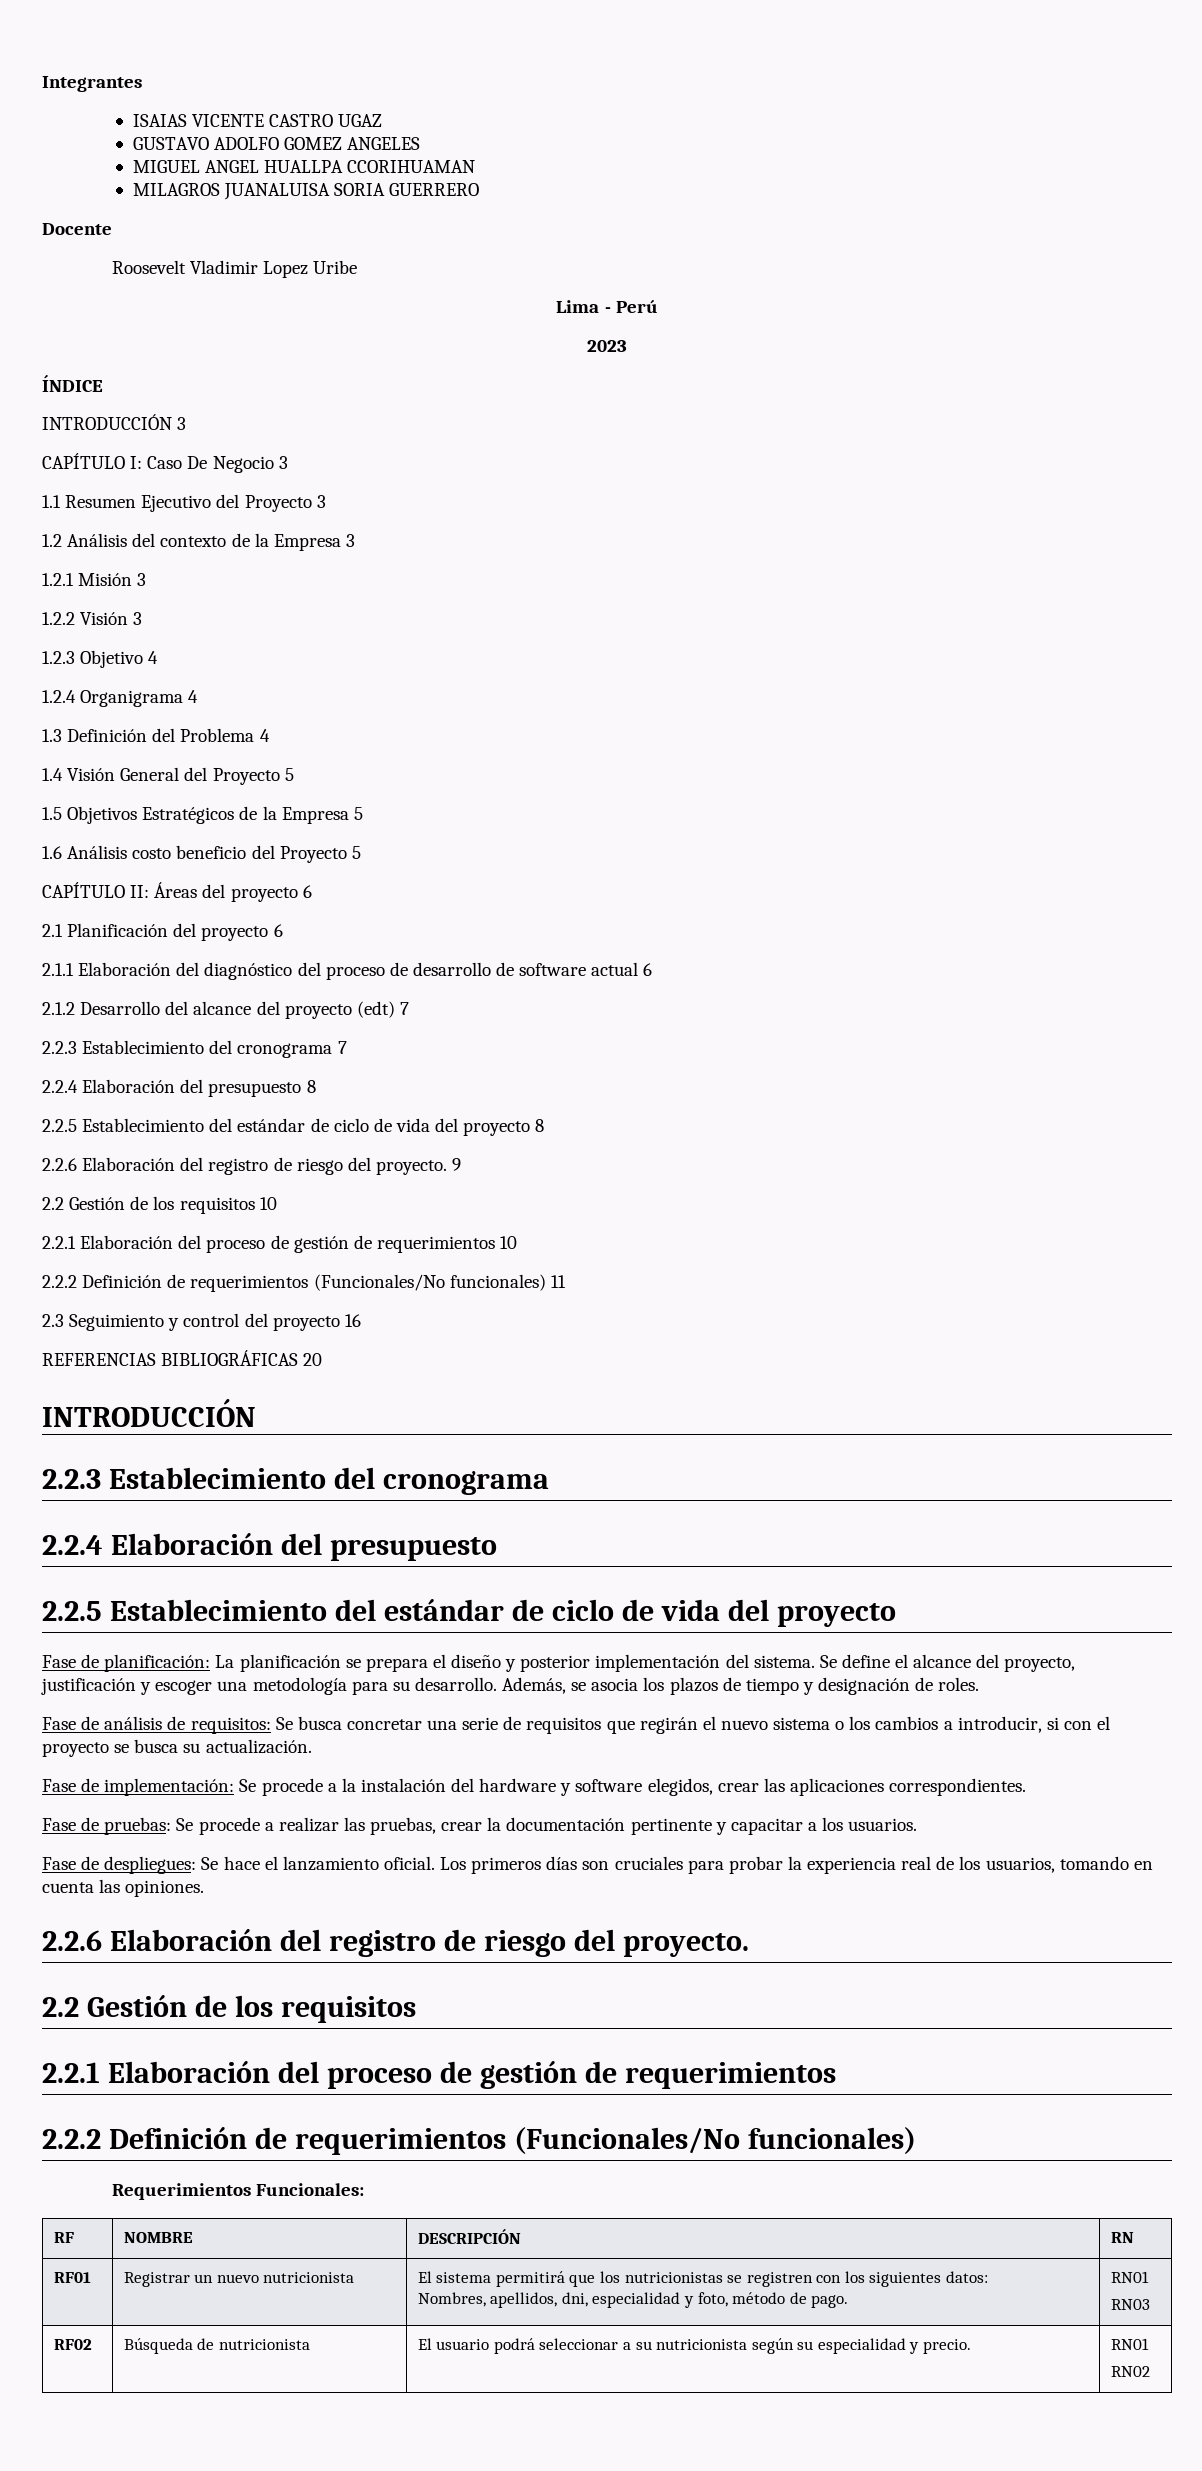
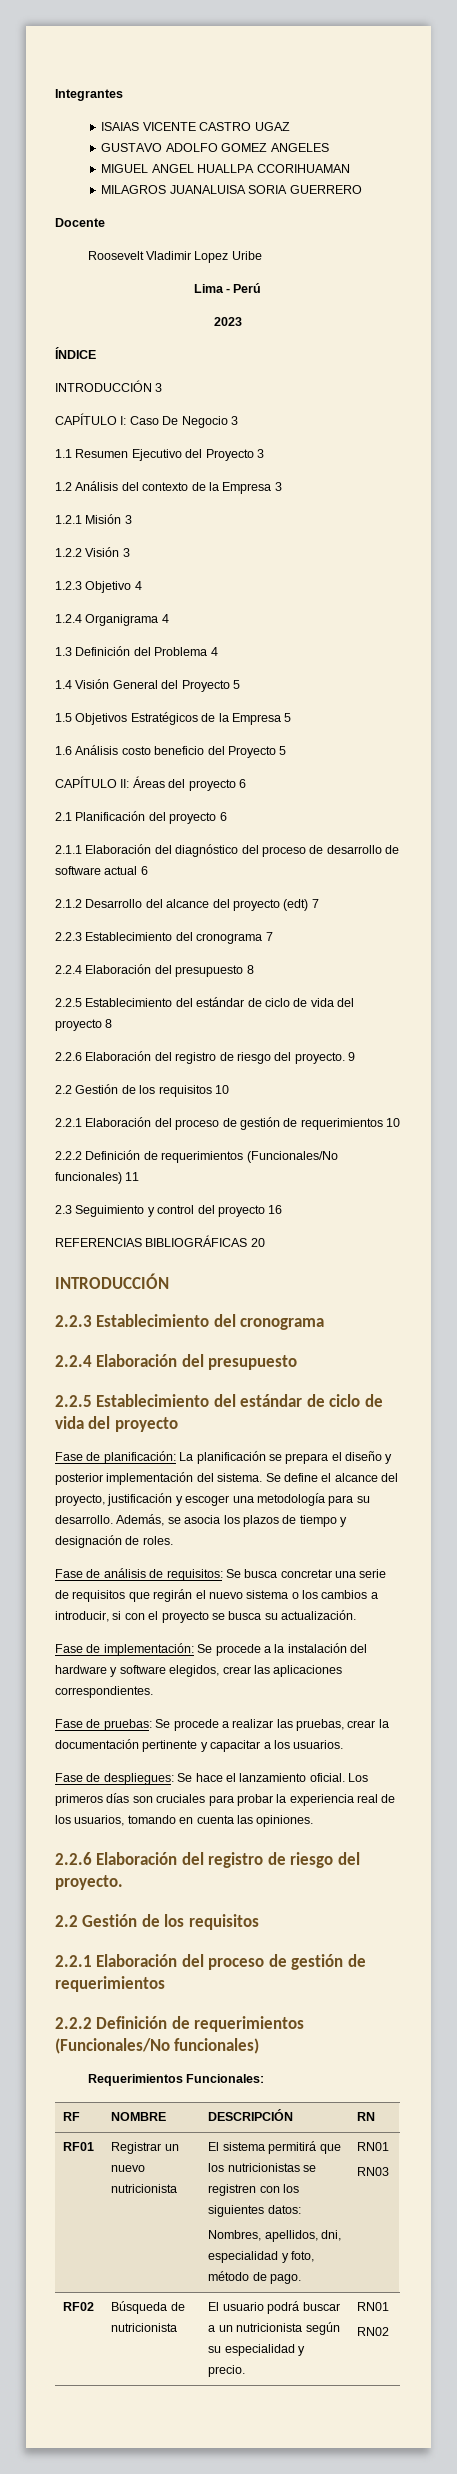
[539,2338,652,2350] seleccionar a su -> [302,2302,340,2311] [208,2325,233,2332] buscar a un

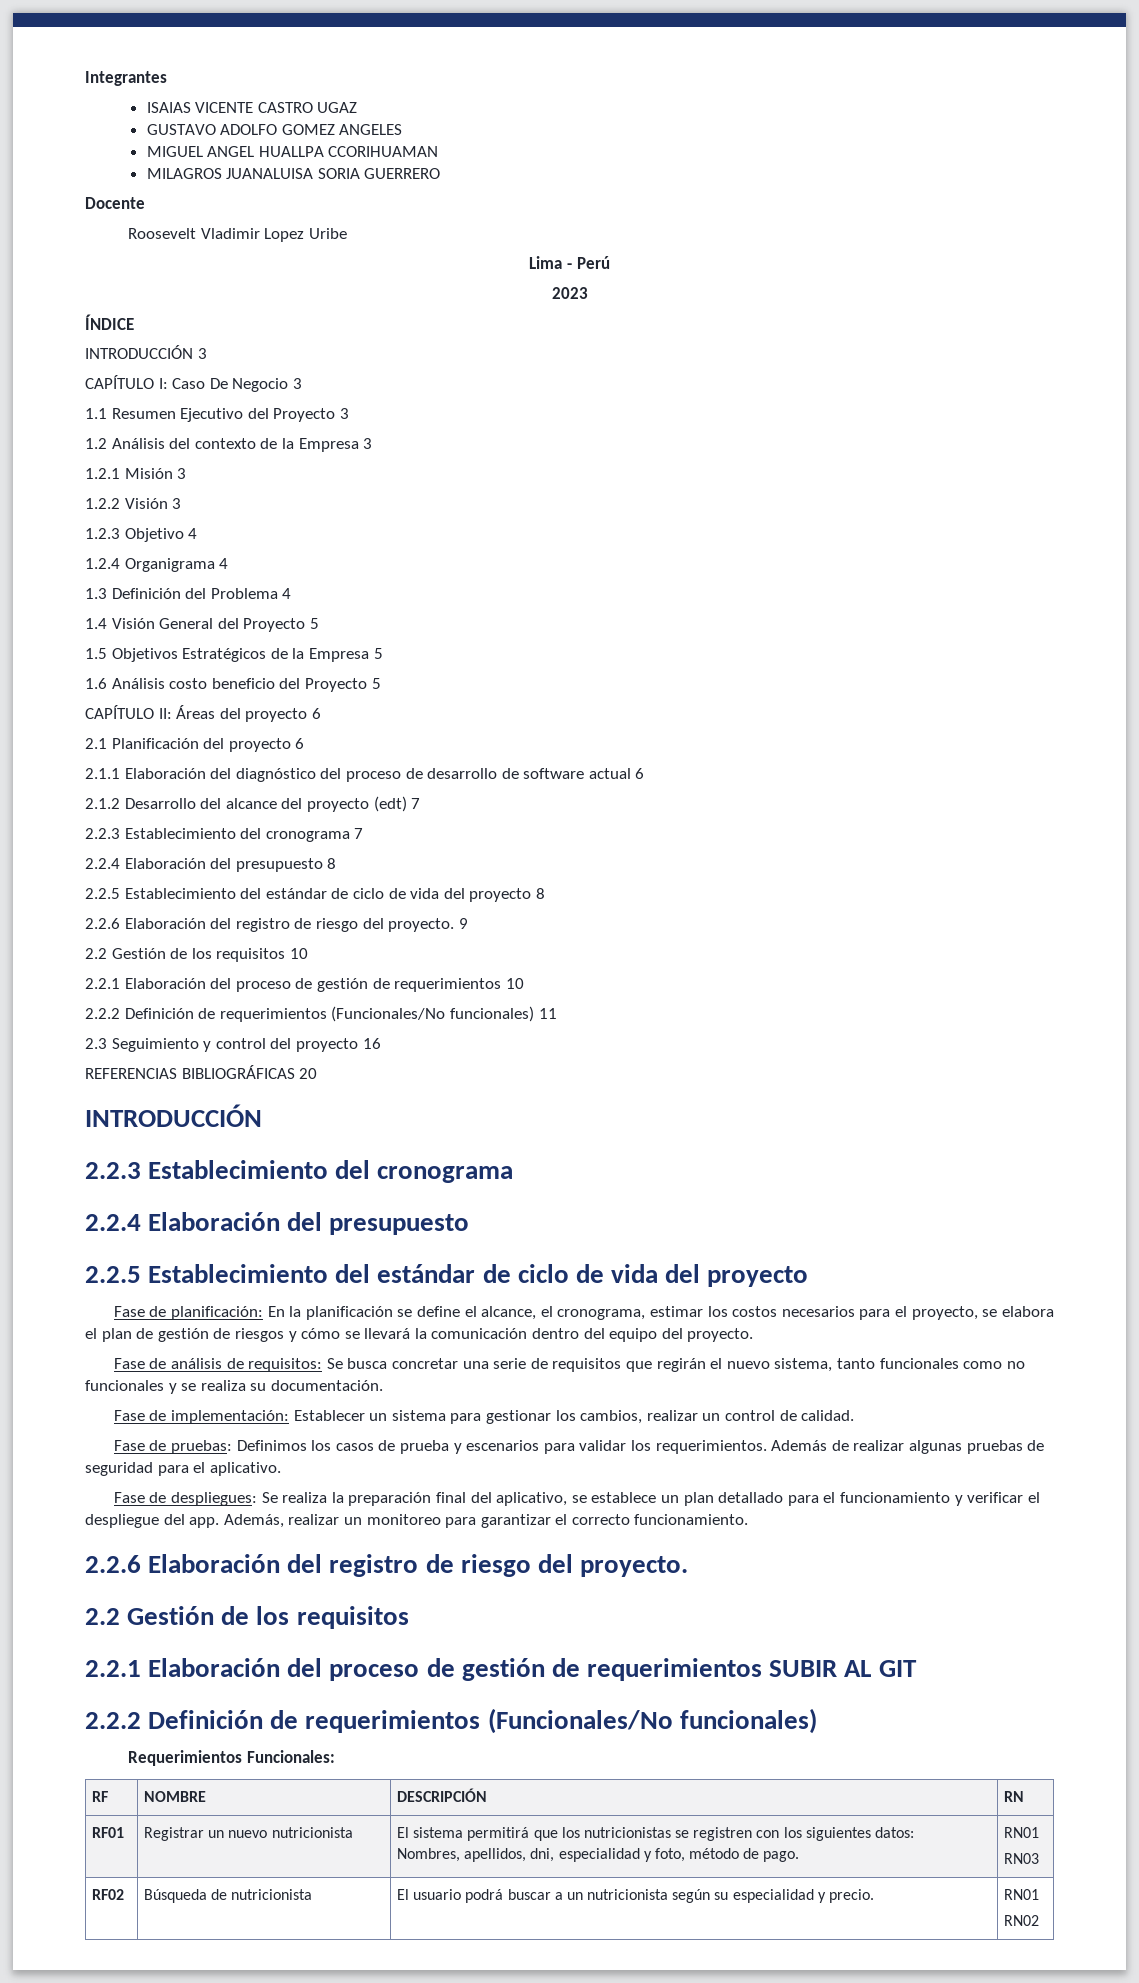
[179,1451,393,1464] [55,1472,398,1485] [55,1493,370,1506] [55,1514,347,1527] [55,1535,173,1548] La planificación se prepara el diseño y posterior implementación del sistema. Se define el alcance del proyecto, justificación y escoger una metodología para su desarrollo. Además, se asocia los plazos de tiempo y designación de roles. -> [267,1306,1054,1320] [85,1328,754,1342] En la planificación se define el alcance, el cronograma, estimar los costos necesarios para el proyecto, se elabora el plan de gestión de riesgos y cómo se llevará la comunicación dentro del equipo del proyecto.
[246,1590,378,1599] [55,1610,356,1623] [55,1643,367,1656] [55,1665,343,1677] [55,1686,153,1698] [55,1719,389,1731] [55,1739,344,1752] [55,1773,368,1785] [55,1793,396,1806] [55,1815,314,1827] sistema o los cambios a introducir, si con el proyecto se busca su actualización. // Fase de implementación: Se procede a la instalación del hardware y software elegidos, crear las aplicaciones correspondientes. // Fase de pruebas: Se procede a realizar las pruebas, crear la documentación pertinente y capacitar a los usuarios. // Fase de despliegues: Se hace el lanzamiento oficial. Los primeros días son cruciales para probar la experiencia real de los usuarios, tomando en cuenta las opiniones. -> [774,1358,1025,1372] [85,1380,383,1394] [113,1410,855,1424] [113,1440,1045,1454] [85,1462,281,1476] [113,1492,1040,1506] [85,1514,749,1528] sistema, tanto funcionales como no funcionales y se realiza su documentación. // Fase de implementación: Establecer un sistema para gestionar los cambios, realizar un control de calidad. // Fase de pruebas: Definimos los casos de prueba y escenarios para validar los requerimientos. Además de realizar algunas pruebas de seguridad para el aplicativo. // Fase de despliegues: Se realiza la preparación final del aplicativo, se establece un plan detallado para el funcionamiento y verificar el despliegue del app. Además, realizar un monitoreo para garantizar el correcto funcionamiento.
(165, 1984) none -> [769,1660,917,1677] SUBIR AL GIT

